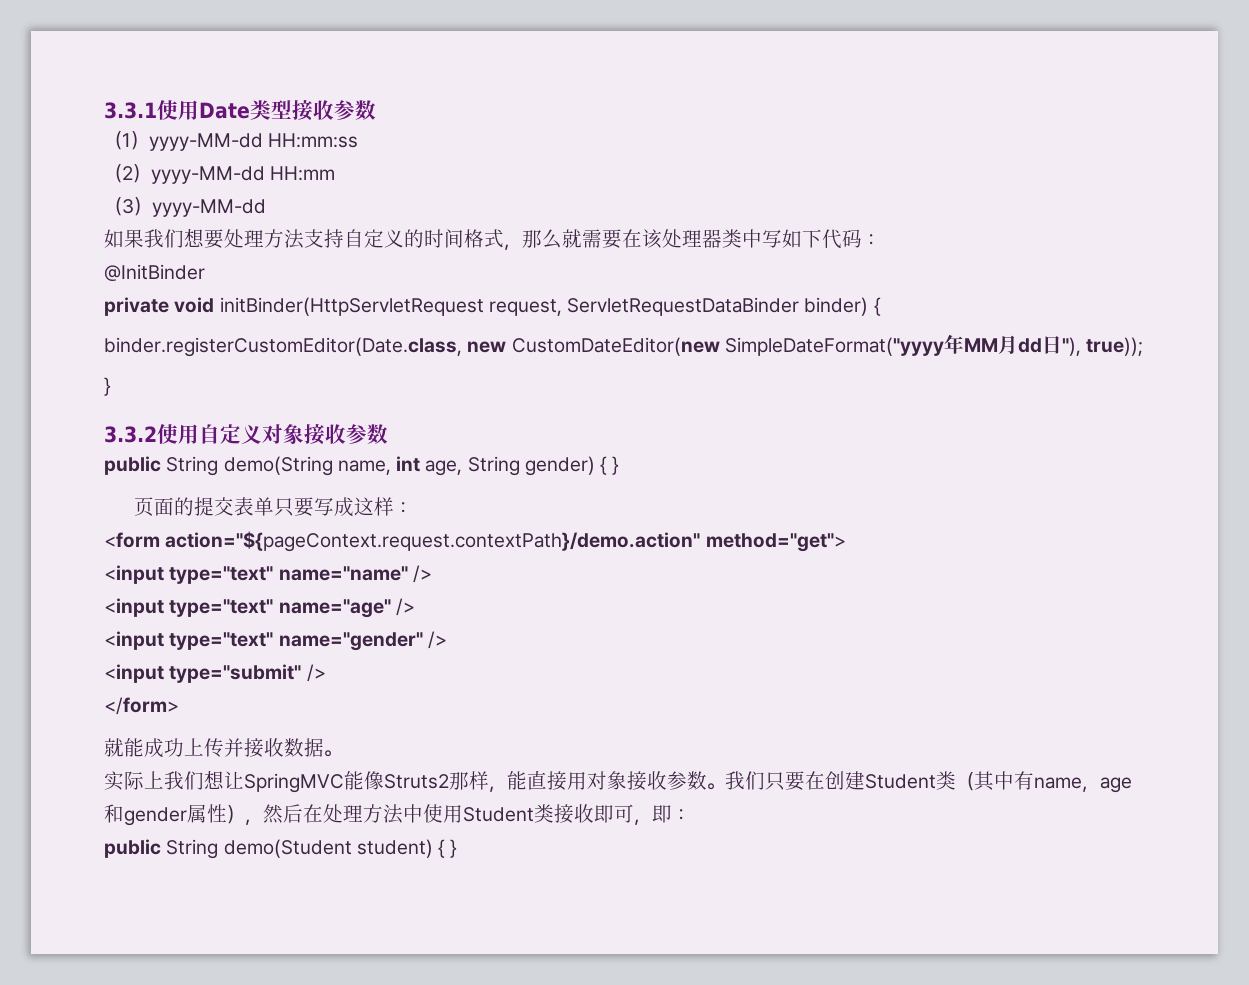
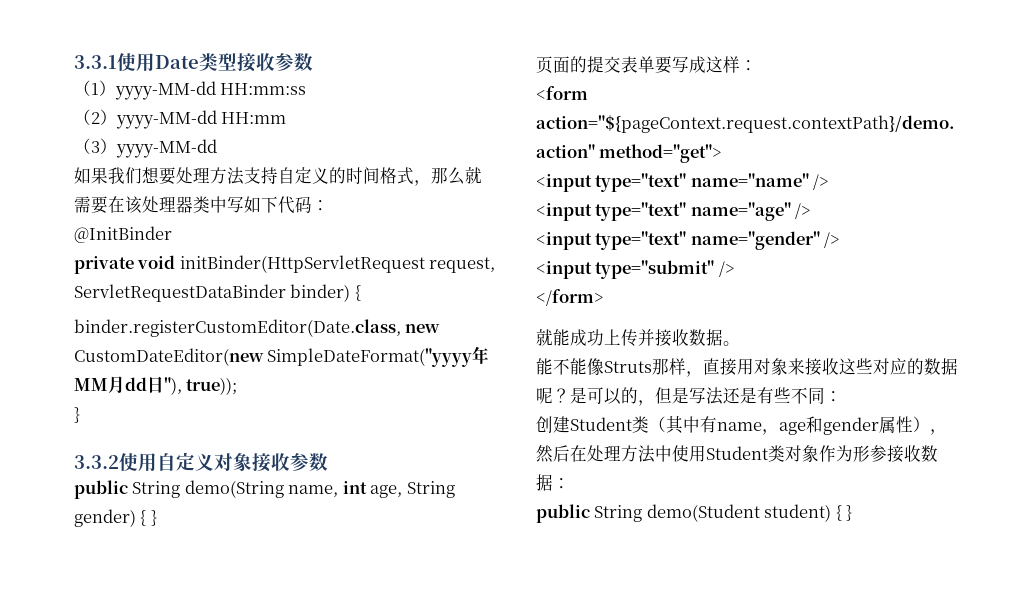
[273,498,294,517] 只 -> (655, 64) none
[104,770,825,793] 实际上我们想让SpringMVC能像Struts2那样，能直接用对象接收参数。我们只要在 -> [536,358,958,377] [536,387,842,406] 能不能像Struts那样，直接用对象来接收这些对应的数据呢？是可以的，但是写法还是有些不同： //
[554,804,672,825] 接收即可，即 -> [785,445,938,463] [536,474,553,491] 对象作为形参接收数据

